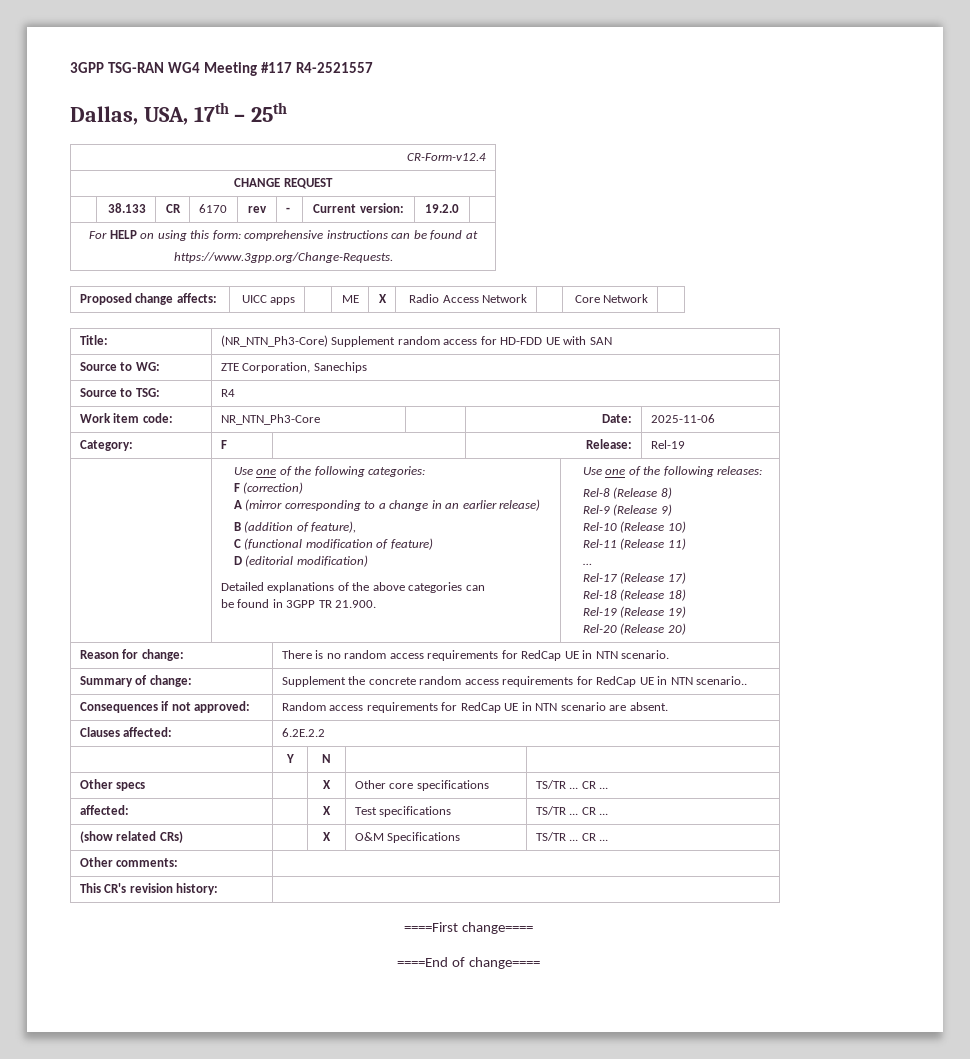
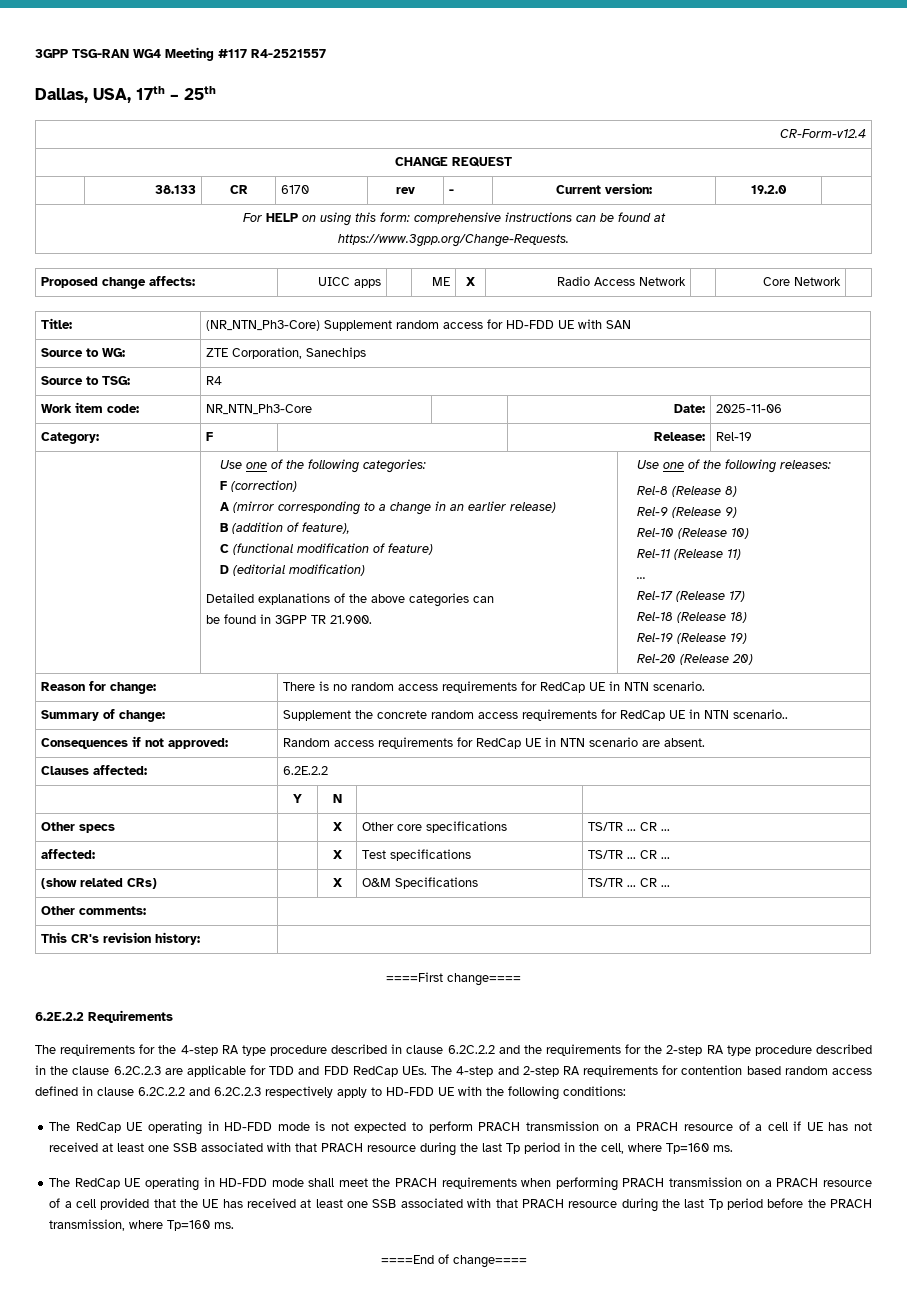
(533, 928) none -> [35,1010,173,1023] [35,1044,872,1056] [35,1065,872,1077] [35,1086,626,1100] [49,1121,872,1135] [49,1142,734,1156] [49,1177,872,1191] [49,1198,872,1212] [49,1219,235,1231] // 6.2E.2.2 Requirements // The requirements for the 4-step RA type procedure described in clause 6.2C.2.2 and the requirements for the 2-step RA type procedure described in the clause 6.2C.2.3 are applicable for TDD and FDD RedCap UEs. The 4-step and 2-step RA requirements for contention based random access defined in clause 6.2C.2.2 and 6.2C.2.3 respectively apply to HD-FDD UE with the following conditions: // The RedCap UE operating in HD-FDD mode is not expected to perform PRACH transmission on a PRACH resource of a cell if UE has not received at least one SSB associated with that PRACH resource during the last Tp period in the cell, where Tp=160 ms. // The RedCap UE operating in HD-FDD mode shall meet the PRACH requirements when performing PRACH transmission on a PRACH resource of a cell provided that the UE has received at least one SSB associated with that PRACH resource during the last Tp period before the PRACH transmission, where Tp=160 ms.

